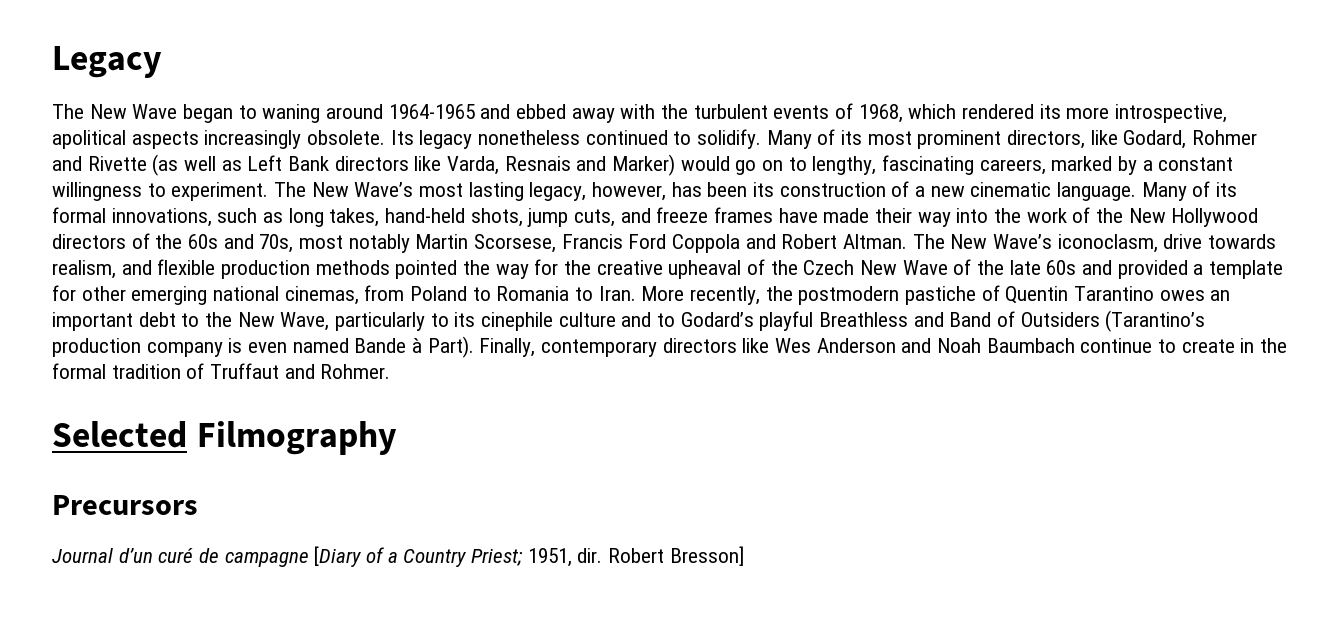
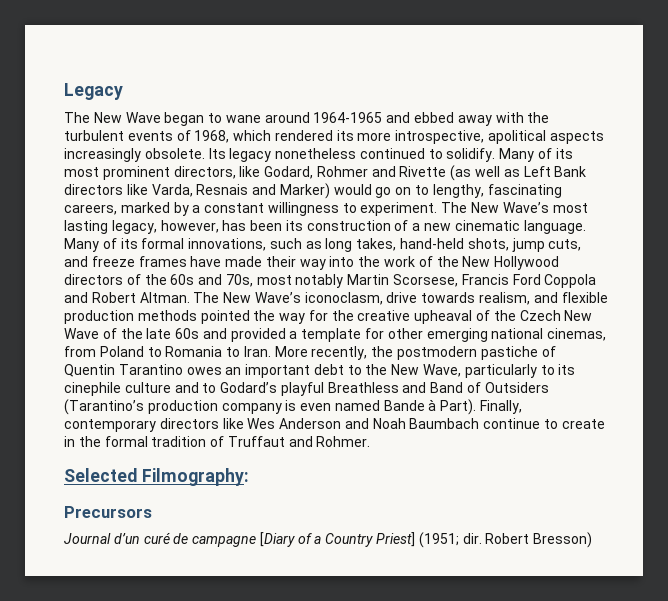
[262,104,321,123] waning -> [225,115,261,123] wane
[196,421,397,455] Filmography -> [141,468,249,486] Filmography:
[471,548,572,567] Priest; 1951, -> [376,532,459,548] Priest] (1951;
[669,546,744,566] Bresson] -> [533,532,593,548] Bresson)

